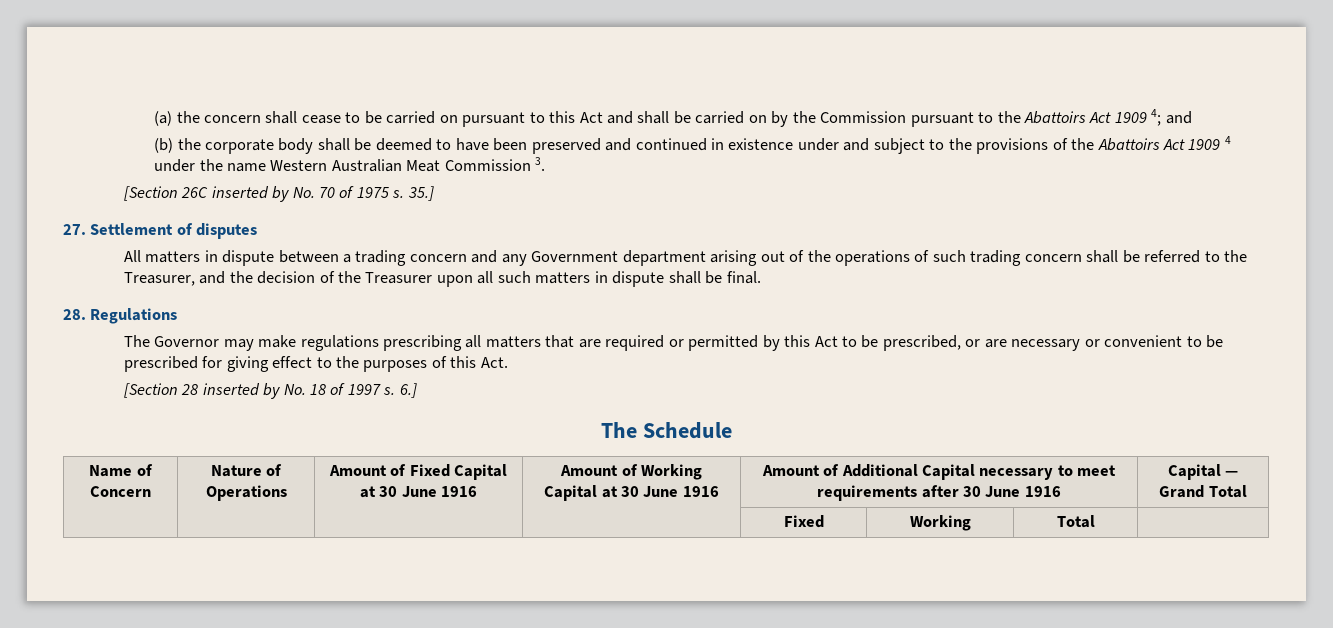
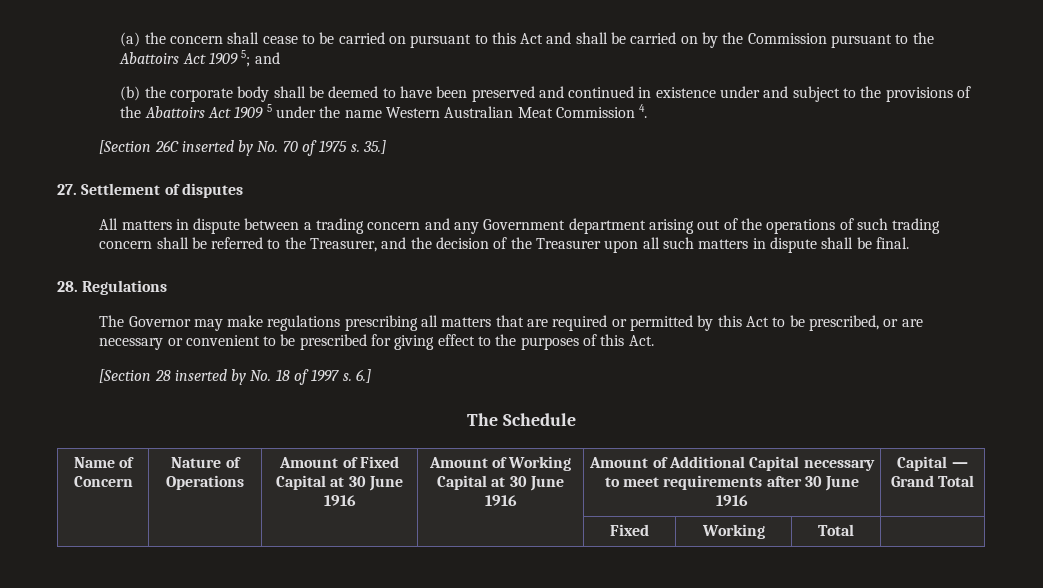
[1151,109,1162,126] 4; -> [241,50,251,67] 5;
[1224,136,1231,144] 4 -> [266,104,272,112] 5
[535,157,546,171] 3. -> [639,104,648,118] 4.

